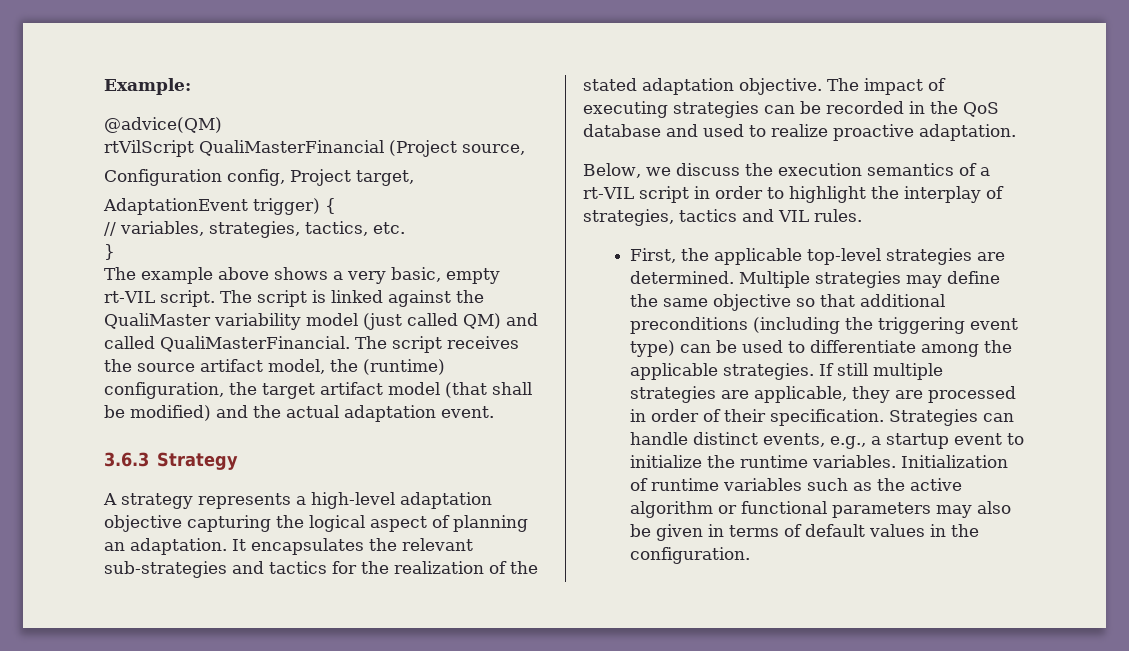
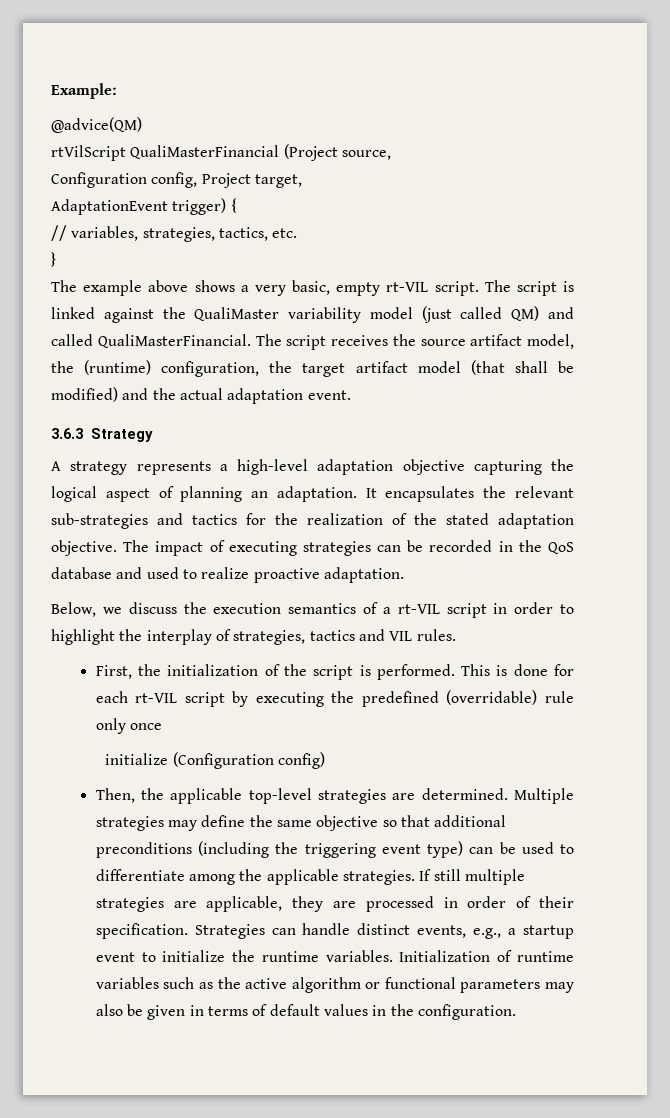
(709, 254) none -> [167,664,575,680] [95,690,574,707] [95,718,163,734] [105,752,326,769] [95,788,165,803] initialization of the script is performed. This is done for each rt-VIL script by executing the predefined (overridable) rule only once // initialize (Configuration config) // Then, the

